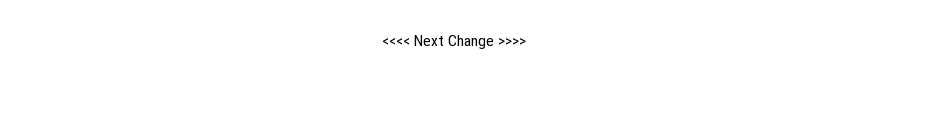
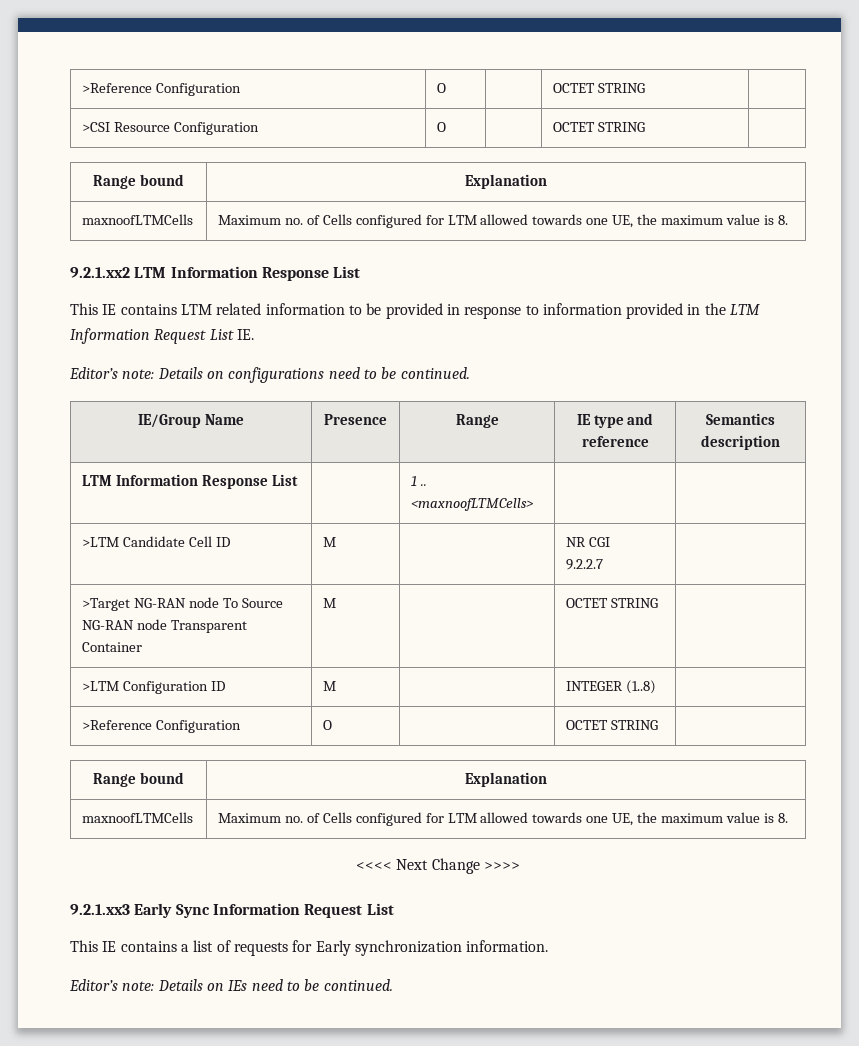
[381,35,527,49] <<<< Next Change >>>> -> [82,83,241,96] [437,83,447,93] [553,83,645,93] [82,122,259,135] [437,122,447,132] [553,122,645,132] [93,174,184,189] [465,174,547,189] [82,214,194,225] [218,214,788,228] [70,266,361,281] [70,303,761,319] [70,328,254,344] [69,367,470,383] [138,414,244,428] [324,414,387,425] [455,414,499,428] [576,413,654,428] [581,436,649,447] [706,413,775,425] [701,435,780,450] [82,474,298,489] [411,476,427,486] [411,498,534,511] [82,536,230,547] [323,537,337,547] [566,537,610,547] [566,559,604,570] [82,597,283,611] [82,619,247,633] [82,642,143,652] [323,598,337,608] [566,598,658,608] [82,681,225,694] [323,681,337,691] [566,680,656,694] [82,720,241,733] [323,720,333,730] [566,720,658,730] [93,772,184,787] [465,772,547,787] [82,812,194,823] [218,812,788,826] [356,858,520,874] [70,903,394,918] [70,940,549,956] [69,979,393,991] >Reference Configuration | O | | OCTET STRING | // >CSI Resource Configuration | O | | OCTET STRING | // Range bound | Explanation // maxnoofLTMCells | Maximum no. of Cells configured for LTM allowed towards one UE, the maximum value is 8. // 9.2.1.xx2 LTM Information Response List // This IE contains LTM related information to be provided in response to information provided in the LTM Information Request List IE. // Editor’s note: Details on configurations need to be continued. // IE/Group Name | Presence | Range | IE type and reference | Semantics description // LTM Information Response List | | 1 .. <maxnoofLTMCells> | | // >LTM Candidate Cell ID | M | | NR CGI // 9.2.2.7 | // >Target NG-RAN node To Source NG-RAN node Transparent Container | M | | OCTET STRING | // >LTM Configuration ID | M | | INTEGER (1..8) | // >Reference Configuration | O | | OCTET STRING | // Range bound | Explanation // maxnoofLTMCells | Maximum no. of Cells configured for LTM allowed towards one UE, the maximum value is 8. // <<<< Next Change >>>> // 9.2.1.xx3 Early Sync Information Request List // This IE contains a list of requests for Early synchronization information. // Editor’s note: Details on IEs need to be continued.

